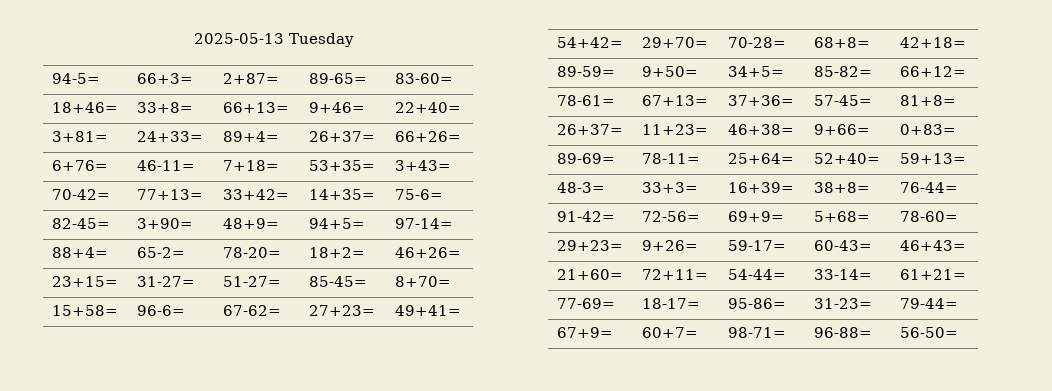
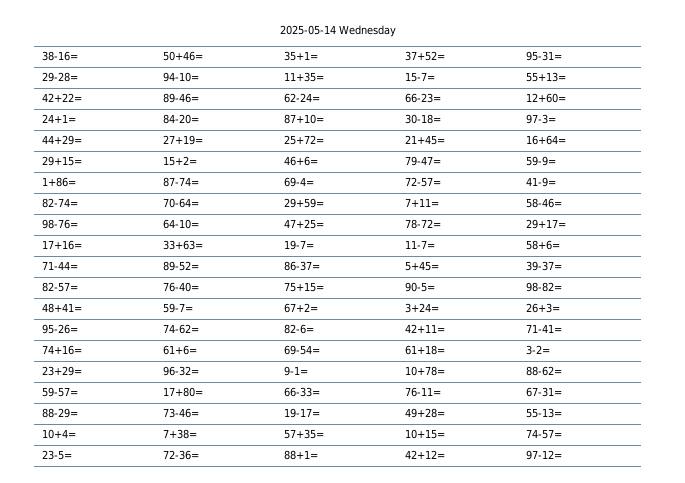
[194,33,354,47] [52,73,101,84] [137,73,194,84] [223,73,280,84] [309,73,368,84] [395,73,454,84] [52,102,119,113] [137,102,194,113] [223,102,290,113] [309,102,366,113] [395,102,462,113] [52,131,109,142] [137,131,204,142] [223,131,280,142] [309,131,376,142] [395,131,462,142] [52,160,109,171] [137,160,196,171] [223,160,280,171] [309,160,376,171] [395,160,452,171] [52,189,111,200] [137,189,204,200] [223,189,290,200] [309,189,376,200] [395,189,444,200] [52,218,111,229] [137,218,194,229] [223,218,280,229] [309,218,366,229] [395,218,454,229] [52,247,109,258] [137,247,186,258] [223,247,282,258] [309,247,366,258] [395,247,462,258] [52,276,119,287] [137,276,196,287] [223,276,282,287] [309,276,368,287] [395,276,452,287] [52,305,119,316] [137,305,186,316] [223,305,282,316] [309,305,376,316] [395,305,462,316] [557,37,624,48] [642,37,709,48] [728,37,787,48] [814,37,871,48] [900,37,967,48] [557,66,616,77] [642,66,699,77] [728,66,785,77] [814,66,873,77] [900,66,967,77] [557,95,616,106] [642,95,709,106] [728,95,795,106] [814,95,873,106] [900,95,957,106] [557,124,624,135] [642,124,709,135] [728,124,795,135] [814,124,871,135] [900,124,957,135] [557,153,616,164] [642,153,701,164] [728,153,795,164] [814,153,881,164] [900,153,967,164] [557,182,606,193] [642,182,699,193] [728,182,795,193] [814,182,871,193] [900,182,959,193] [557,211,616,222] [642,211,701,222] [728,211,785,222] [814,211,871,222] [900,211,959,222] [557,240,624,251] [642,240,699,251] [728,240,787,251] [814,240,873,251] [900,240,967,251] [557,269,624,280] [642,269,709,280] [728,269,787,280] [814,269,873,280] [900,269,967,280] [557,298,616,309] [642,298,701,309] [728,298,787,309] [814,298,873,309] [900,298,959,309] [557,327,614,338] [642,327,699,338] [728,327,787,338] [814,327,873,338] [900,327,959,338] 2025-05-13 Tuesday // 94-5= | 66+3= | 2+87= | 89-65= | 83-60= // 18+46= | 33+8= | 66+13= | 9+46= | 22+40= // 3+81= | 24+33= | 89+4= | 26+37= | 66+26= // 6+76= | 46-11= | 7+18= | 53+35= | 3+43= // 70-42= | 77+13= | 33+42= | 14+35= | 75-6= // 82-45= | 3+90= | 48+9= | 94+5= | 97-14= // 88+4= | 65-2= | 78-20= | 18+2= | 46+26= // 23+15= | 31-27= | 51-27= | 85-45= | 8+70= // 15+58= | 96-6= | 67-62= | 27+23= | 49+41= // 54+42= | 29+70= | 70-28= | 68+8= | 42+18= // 89-59= | 9+50= | 34+5= | 85-82= | 66+12= // 78-61= | 67+13= | 37+36= | 57-45= | 81+8= // 26+37= | 11+23= | 46+38= | 9+66= | 0+83= // 89-69= | 78-11= | 25+64= | 52+40= | 59+13= // 48-3= | 33+3= | 16+39= | 38+8= | 76-44= // 91-42= | 72-56= | 69+9= | 5+68= | 78-60= // 29+23= | 9+26= | 59-17= | 60-43= | 46+43= // 21+60= | 72+11= | 54-44= | 33-14= | 61+21= // 77-69= | 18-17= | 95-86= | 31-23= | 79-44= // 67+9= | 60+7= | 98-71= | 96-88= | 56-50= -> [279,25,396,37] [42,51,79,61] [163,51,204,61] [284,51,319,61] [405,51,446,61] [526,51,563,61] [42,72,79,82] [163,72,200,82] [284,72,325,82] [405,72,436,82] [526,72,567,82] [42,93,83,102] [163,93,200,103] [284,93,321,103] [405,93,442,103] [526,93,567,103] [42,114,77,123] [163,114,200,124] [284,114,325,124] [405,114,442,124] [526,114,557,124] [42,135,83,145] [163,135,204,145] [284,135,325,145] [405,135,446,145] [526,135,567,145] [42,156,83,166] [163,156,198,166] [284,156,319,166] [405,156,442,166] [526,156,557,166] [42,177,77,187] [163,177,200,187] [284,177,315,187] [405,177,442,187] [526,177,557,187] [42,198,79,208] [163,198,200,208] [284,198,325,208] [405,198,440,207] [526,198,563,208] [42,219,79,229] [163,219,200,229] [284,219,325,229] [405,219,442,229] [526,219,567,229] [42,240,83,250] [163,240,204,250] [284,240,315,250] [405,240,436,249] [526,240,561,250] [42,261,79,270] [163,261,200,271] [284,261,321,271] [405,261,440,271] [526,261,563,271] [42,282,79,292] [163,282,200,292] [284,282,325,292] [405,282,436,292] [526,282,563,292] [42,303,83,313] [163,303,194,313] [284,303,319,313] [405,303,440,313] [526,303,561,313] [42,324,79,334] [163,324,200,334] [284,324,315,334] [405,324,446,333] [526,324,563,333] [42,345,83,355] [163,345,198,355] [284,345,321,355] [405,345,446,355] [526,345,551,355] [42,366,83,376] [163,366,200,376] [284,366,309,376] [405,366,446,376] [526,366,563,376] [42,387,79,397] [163,387,204,397] [284,387,321,397] [405,387,442,397] [526,387,563,397] [42,408,79,418] [163,408,200,418] [284,408,321,418] [405,408,446,418] [526,408,563,418] [42,429,77,439] [163,429,198,439] [284,429,325,439] [405,429,446,439] [526,429,563,439] [42,450,73,460] [163,450,200,460] [284,450,319,460] [405,450,446,459] [526,450,563,460] 2025-05-14 Wednesday // 38-16= | 50+46= | 35+1= | 37+52= | 95-31= // 29-28= | 94-10= | 11+35= | 15-7= | 55+13= // 42+22= | 89-46= | 62-24= | 66-23= | 12+60= // 24+1= | 84-20= | 87+10= | 30-18= | 97-3= // 44+29= | 27+19= | 25+72= | 21+45= | 16+64= // 29+15= | 15+2= | 46+6= | 79-47= | 59-9= // 1+86= | 87-74= | 69-4= | 72-57= | 41-9= // 82-74= | 70-64= | 29+59= | 7+11= | 58-46= // 98-76= | 64-10= | 47+25= | 78-72= | 29+17= // 17+16= | 33+63= | 19-7= | 11-7= | 58+6= // 71-44= | 89-52= | 86-37= | 5+45= | 39-37= // 82-57= | 76-40= | 75+15= | 90-5= | 98-82= // 48+41= | 59-7= | 67+2= | 3+24= | 26+3= // 95-26= | 74-62= | 82-6= | 42+11= | 71-41= // 74+16= | 61+6= | 69-54= | 61+18= | 3-2= // 23+29= | 96-32= | 9-1= | 10+78= | 88-62= // 59-57= | 17+80= | 66-33= | 76-11= | 67-31= // 88-29= | 73-46= | 19-17= | 49+28= | 55-13= // 10+4= | 7+38= | 57+35= | 10+15= | 74-57= // 23-5= | 72-36= | 88+1= | 42+12= | 97-12=

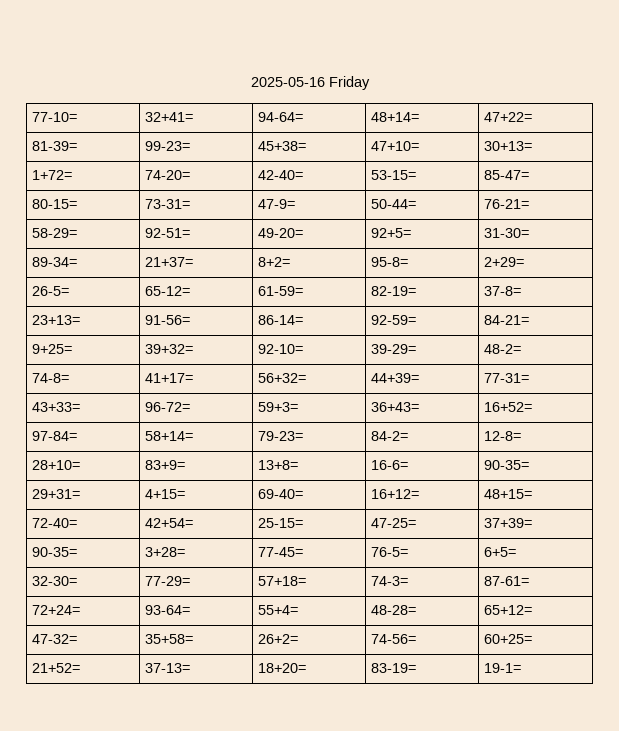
[279,25,396,37] [42,51,79,61] [163,51,204,61] [284,51,319,61] [405,51,446,61] [526,51,563,61] [42,72,79,82] [163,72,200,82] [284,72,325,82] [405,72,436,82] [526,72,567,82] [42,93,83,102] [163,93,200,103] [284,93,321,103] [405,93,442,103] [526,93,567,103] [42,114,77,123] [163,114,200,124] [284,114,325,124] [405,114,442,124] [526,114,557,124] [42,135,83,145] [163,135,204,145] [284,135,325,145] [405,135,446,145] [526,135,567,145] [42,156,83,166] [163,156,198,166] [284,156,319,166] [405,156,442,166] [526,156,557,166] [42,177,77,187] [163,177,200,187] [284,177,315,187] [405,177,442,187] [526,177,557,187] [42,198,79,208] [163,198,200,208] [284,198,325,208] [405,198,440,207] [526,198,563,208] [42,219,79,229] [163,219,200,229] [284,219,325,229] [405,219,442,229] [526,219,567,229] [42,240,83,250] [163,240,204,250] [284,240,315,250] [405,240,436,249] [526,240,561,250] [42,261,79,270] [163,261,200,271] [284,261,321,271] [405,261,440,271] [526,261,563,271] [42,282,79,292] [163,282,200,292] [284,282,325,292] [405,282,436,292] [526,282,563,292] [42,303,83,313] [163,303,194,313] [284,303,319,313] [405,303,440,313] [526,303,561,313] [42,324,79,334] [163,324,200,334] [284,324,315,334] [405,324,446,333] [526,324,563,333] [42,345,83,355] [163,345,198,355] [284,345,321,355] [405,345,446,355] [526,345,551,355] [42,366,83,376] [163,366,200,376] [284,366,309,376] [405,366,446,376] [526,366,563,376] [42,387,79,397] [163,387,204,397] [284,387,321,397] [405,387,442,397] [526,387,563,397] [42,408,79,418] [163,408,200,418] [284,408,321,418] [405,408,446,418] [526,408,563,418] [42,429,77,439] [163,429,198,439] [284,429,325,439] [405,429,446,439] [526,429,563,439] [42,450,73,460] [163,450,200,460] [284,450,319,460] [405,450,446,459] [526,450,563,460] 2025-05-14 Wednesday // 38-16= | 50+46= | 35+1= | 37+52= | 95-31= // 29-28= | 94-10= | 11+35= | 15-7= | 55+13= // 42+22= | 89-46= | 62-24= | 66-23= | 12+60= // 24+1= | 84-20= | 87+10= | 30-18= | 97-3= // 44+29= | 27+19= | 25+72= | 21+45= | 16+64= // 29+15= | 15+2= | 46+6= | 79-47= | 59-9= // 1+86= | 87-74= | 69-4= | 72-57= | 41-9= // 82-74= | 70-64= | 29+59= | 7+11= | 58-46= // 98-76= | 64-10= | 47+25= | 78-72= | 29+17= // 17+16= | 33+63= | 19-7= | 11-7= | 58+6= // 71-44= | 89-52= | 86-37= | 5+45= | 39-37= // 82-57= | 76-40= | 75+15= | 90-5= | 98-82= // 48+41= | 59-7= | 67+2= | 3+24= | 26+3= // 95-26= | 74-62= | 82-6= | 42+11= | 71-41= // 74+16= | 61+6= | 69-54= | 61+18= | 3-2= // 23+29= | 96-32= | 9-1= | 10+78= | 88-62= // 59-57= | 17+80= | 66-33= | 76-11= | 67-31= // 88-29= | 73-46= | 19-17= | 49+28= | 55-13= // 10+4= | 7+38= | 57+35= | 10+15= | 74-57= // 23-5= | 72-36= | 88+1= | 42+12= | 97-12= -> [250,76,370,90] [32,112,78,122] [145,112,194,122] [258,112,304,122] [371,112,420,122] [484,112,533,122] [32,141,78,151] [145,141,191,151] [258,141,307,151] [371,141,420,151] [484,141,533,151] [32,170,73,180] [145,170,191,180] [258,170,304,180] [371,170,417,180] [484,170,530,180] [32,199,78,209] [145,199,191,209] [258,199,296,209] [371,199,417,209] [484,199,530,209] [32,228,78,238] [145,228,191,238] [258,228,304,238] [371,228,412,238] [484,228,530,238] [32,257,78,267] [145,257,194,267] [258,257,291,267] [371,257,409,267] [484,257,525,267] [32,286,70,296] [145,286,191,296] [258,286,304,296] [371,286,417,296] [484,286,522,296] [32,315,81,325] [145,315,191,325] [258,315,304,325] [371,315,417,325] [484,315,530,325] [32,344,73,354] [145,344,194,354] [258,344,304,354] [371,344,417,354] [484,344,522,354] [32,373,70,383] [145,373,194,383] [258,373,307,383] [371,373,420,383] [484,373,530,383] [32,402,81,412] [145,402,191,412] [258,402,299,412] [371,402,420,412] [484,402,533,412] [32,431,78,441] [145,431,194,441] [258,431,304,441] [371,431,409,441] [484,431,522,441] [32,460,81,470] [145,460,186,470] [258,460,299,470] [371,460,409,470] [484,460,530,470] [32,489,81,499] [145,489,186,499] [258,489,304,499] [371,489,420,499] [484,489,533,499] [32,518,78,528] [145,518,194,528] [258,518,304,528] [371,518,417,528] [484,518,533,528] [32,547,78,557] [145,547,186,557] [258,547,304,557] [371,547,409,557] [484,547,517,557] [32,576,78,586] [145,576,191,586] [258,576,307,586] [371,576,409,586] [484,576,530,586] [32,605,81,615] [145,605,191,615] [258,605,299,615] [371,605,417,615] [484,605,533,615] [32,634,78,644] [145,634,194,644] [258,634,299,644] [371,634,417,644] [484,634,533,644] [32,663,81,673] [145,663,191,673] [258,663,307,673] [371,663,417,673] [484,663,522,673] 2025-05-16 Friday // 77-10= | 32+41= | 94-64= | 48+14= | 47+22= // 81-39= | 99-23= | 45+38= | 47+10= | 30+13= // 1+72= | 74-20= | 42-40= | 53-15= | 85-47= // 80-15= | 73-31= | 47-9= | 50-44= | 76-21= // 58-29= | 92-51= | 49-20= | 92+5= | 31-30= // 89-34= | 21+37= | 8+2= | 95-8= | 2+29= // 26-5= | 65-12= | 61-59= | 82-19= | 37-8= // 23+13= | 91-56= | 86-14= | 92-59= | 84-21= // 9+25= | 39+32= | 92-10= | 39-29= | 48-2= // 74-8= | 41+17= | 56+32= | 44+39= | 77-31= // 43+33= | 96-72= | 59+3= | 36+43= | 16+52= // 97-84= | 58+14= | 79-23= | 84-2= | 12-8= // 28+10= | 83+9= | 13+8= | 16-6= | 90-35= // 29+31= | 4+15= | 69-40= | 16+12= | 48+15= // 72-40= | 42+54= | 25-15= | 47-25= | 37+39= // 90-35= | 3+28= | 77-45= | 76-5= | 6+5= // 32-30= | 77-29= | 57+18= | 74-3= | 87-61= // 72+24= | 93-64= | 55+4= | 48-28= | 65+12= // 47-32= | 35+58= | 26+2= | 74-56= | 60+25= // 21+52= | 37-13= | 18+20= | 83-19= | 19-1=

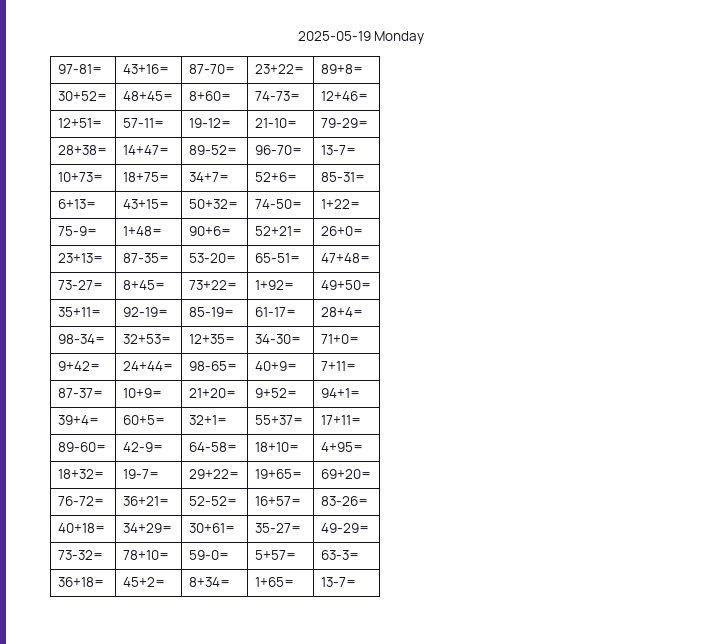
[250,76,370,90] [32,112,78,122] [145,112,194,122] [258,112,304,122] [371,112,420,122] [484,112,533,122] [32,141,78,151] [145,141,191,151] [258,141,307,151] [371,141,420,151] [484,141,533,151] [32,170,73,180] [145,170,191,180] [258,170,304,180] [371,170,417,180] [484,170,530,180] [32,199,78,209] [145,199,191,209] [258,199,296,209] [371,199,417,209] [484,199,530,209] [32,228,78,238] [145,228,191,238] [258,228,304,238] [371,228,412,238] [484,228,530,238] [32,257,78,267] [145,257,194,267] [258,257,291,267] [371,257,409,267] [484,257,525,267] [32,286,70,296] [145,286,191,296] [258,286,304,296] [371,286,417,296] [484,286,522,296] [32,315,81,325] [145,315,191,325] [258,315,304,325] [371,315,417,325] [484,315,530,325] [32,344,73,354] [145,344,194,354] [258,344,304,354] [371,344,417,354] [484,344,522,354] [32,373,70,383] [145,373,194,383] [258,373,307,383] [371,373,420,383] [484,373,530,383] [32,402,81,412] [145,402,191,412] [258,402,299,412] [371,402,420,412] [484,402,533,412] [32,431,78,441] [145,431,194,441] [258,431,304,441] [371,431,409,441] [484,431,522,441] [32,460,81,470] [145,460,186,470] [258,460,299,470] [371,460,409,470] [484,460,530,470] [32,489,81,499] [145,489,186,499] [258,489,304,499] [371,489,420,499] [484,489,533,499] [32,518,78,528] [145,518,194,528] [258,518,304,528] [371,518,417,528] [484,518,533,528] [32,547,78,557] [145,547,186,557] [258,547,304,557] [371,547,409,557] [484,547,517,557] [32,576,78,586] [145,576,191,586] [258,576,307,586] [371,576,409,586] [484,576,530,586] [32,605,81,615] [145,605,191,615] [258,605,299,615] [371,605,417,615] [484,605,533,615] [32,634,78,644] [145,634,194,644] [258,634,299,644] [371,634,417,644] [484,634,533,644] [32,663,81,673] [145,663,191,673] [258,663,307,673] [371,663,417,673] [484,663,522,673] 2025-05-16 Friday // 77-10= | 32+41= | 94-64= | 48+14= | 47+22= // 81-39= | 99-23= | 45+38= | 47+10= | 30+13= // 1+72= | 74-20= | 42-40= | 53-15= | 85-47= // 80-15= | 73-31= | 47-9= | 50-44= | 76-21= // 58-29= | 92-51= | 49-20= | 92+5= | 31-30= // 89-34= | 21+37= | 8+2= | 95-8= | 2+29= // 26-5= | 65-12= | 61-59= | 82-19= | 37-8= // 23+13= | 91-56= | 86-14= | 92-59= | 84-21= // 9+25= | 39+32= | 92-10= | 39-29= | 48-2= // 74-8= | 41+17= | 56+32= | 44+39= | 77-31= // 43+33= | 96-72= | 59+3= | 36+43= | 16+52= // 97-84= | 58+14= | 79-23= | 84-2= | 12-8= // 28+10= | 83+9= | 13+8= | 16-6= | 90-35= // 29+31= | 4+15= | 69-40= | 16+12= | 48+15= // 72-40= | 42+54= | 25-15= | 47-25= | 37+39= // 90-35= | 3+28= | 77-45= | 76-5= | 6+5= // 32-30= | 77-29= | 57+18= | 74-3= | 87-61= // 72+24= | 93-64= | 55+4= | 48-28= | 65+12= // 47-32= | 35+58= | 26+2= | 74-56= | 60+25= // 21+52= | 37-13= | 18+20= | 83-19= | 19-1= -> [297,31,425,44] [57,64,102,74] [122,64,169,74] [188,64,235,74] [254,64,304,74] [320,64,363,74] [57,91,107,101] [122,91,173,101] [188,91,231,101] [254,91,300,101] [320,91,368,101] [57,118,102,128] [122,118,164,128] [188,118,231,128] [254,118,297,128] [320,118,368,128] [57,145,107,155] [122,145,169,155] [188,145,237,155] [254,145,302,155] [320,145,356,155] [57,172,103,182] [122,172,169,182] [188,172,229,182] [254,172,297,182] [320,172,365,182] [57,199,96,209] [122,199,169,209] [188,199,238,209] [254,199,302,209] [320,199,360,209] [57,226,97,236] [122,226,162,236] [188,226,231,236] [254,226,302,236] [320,226,363,236] [57,253,103,263] [122,253,169,263] [188,253,236,263] [254,253,300,263] [320,253,370,263] [57,280,103,290] [122,280,165,290] [188,280,237,290] [254,280,294,290] [320,280,371,290] [57,307,101,317] [122,307,168,317] [188,307,234,317] [254,307,296,317] [320,307,363,317] [57,334,105,344] [122,334,171,344] [188,334,235,344] [254,334,301,344] [320,334,359,344] [57,361,100,371] [122,361,173,371] [188,361,237,371] [254,361,297,371] [320,361,356,371] [57,388,103,398] [122,388,162,398] [188,388,236,398] [254,388,297,398] [320,388,360,398] [57,415,99,425] [122,415,165,425] [188,415,227,425] [254,415,303,425] [320,415,361,425] [57,442,106,452] [122,442,163,452] [188,442,237,452] [254,442,299,452] [320,442,363,452] [57,469,104,479] [122,469,159,479] [188,469,239,479] [254,469,302,479] [320,469,371,479] [57,496,104,506] [122,496,169,506] [188,496,237,506] [254,496,301,506] [320,496,368,506] [57,523,105,533] [122,523,172,533] [188,523,235,533] [254,523,301,533] [320,523,369,533] [57,550,103,560] [122,550,169,560] [188,550,229,560] [254,550,296,560] [320,550,359,560] [57,577,104,587] [122,577,165,587] [188,577,230,587] [254,577,294,587] [320,577,356,587] 2025-05-19 Monday // 97-81= | 43+16= | 87-70= | 23+22= | 89+8= // 30+52= | 48+45= | 8+60= | 74-73= | 12+46= // 12+51= | 57-11= | 19-12= | 21-10= | 79-29= // 28+38= | 14+47= | 89-52= | 96-70= | 13-7= // 10+73= | 18+75= | 34+7= | 52+6= | 85-31= // 6+13= | 43+15= | 50+32= | 74-50= | 1+22= // 75-9= | 1+48= | 90+6= | 52+21= | 26+0= // 23+13= | 87-35= | 53-20= | 65-51= | 47+48= // 73-27= | 8+45= | 73+22= | 1+92= | 49+50= // 35+11= | 92-19= | 85-19= | 61-17= | 28+4= // 98-34= | 32+53= | 12+35= | 34-30= | 71+0= // 9+42= | 24+44= | 98-65= | 40+9= | 7+11= // 87-37= | 10+9= | 21+20= | 9+52= | 94+1= // 39+4= | 60+5= | 32+1= | 55+37= | 17+11= // 89-60= | 42-9= | 64-58= | 18+10= | 4+95= // 18+32= | 19-7= | 29+22= | 19+65= | 69+20= // 76-72= | 36+21= | 52-52= | 16+57= | 83-26= // 40+18= | 34+29= | 30+61= | 35-27= | 49-29= // 73-32= | 78+10= | 59-0= | 5+57= | 63-3= // 36+18= | 45+2= | 8+34= | 1+65= | 13-7=

